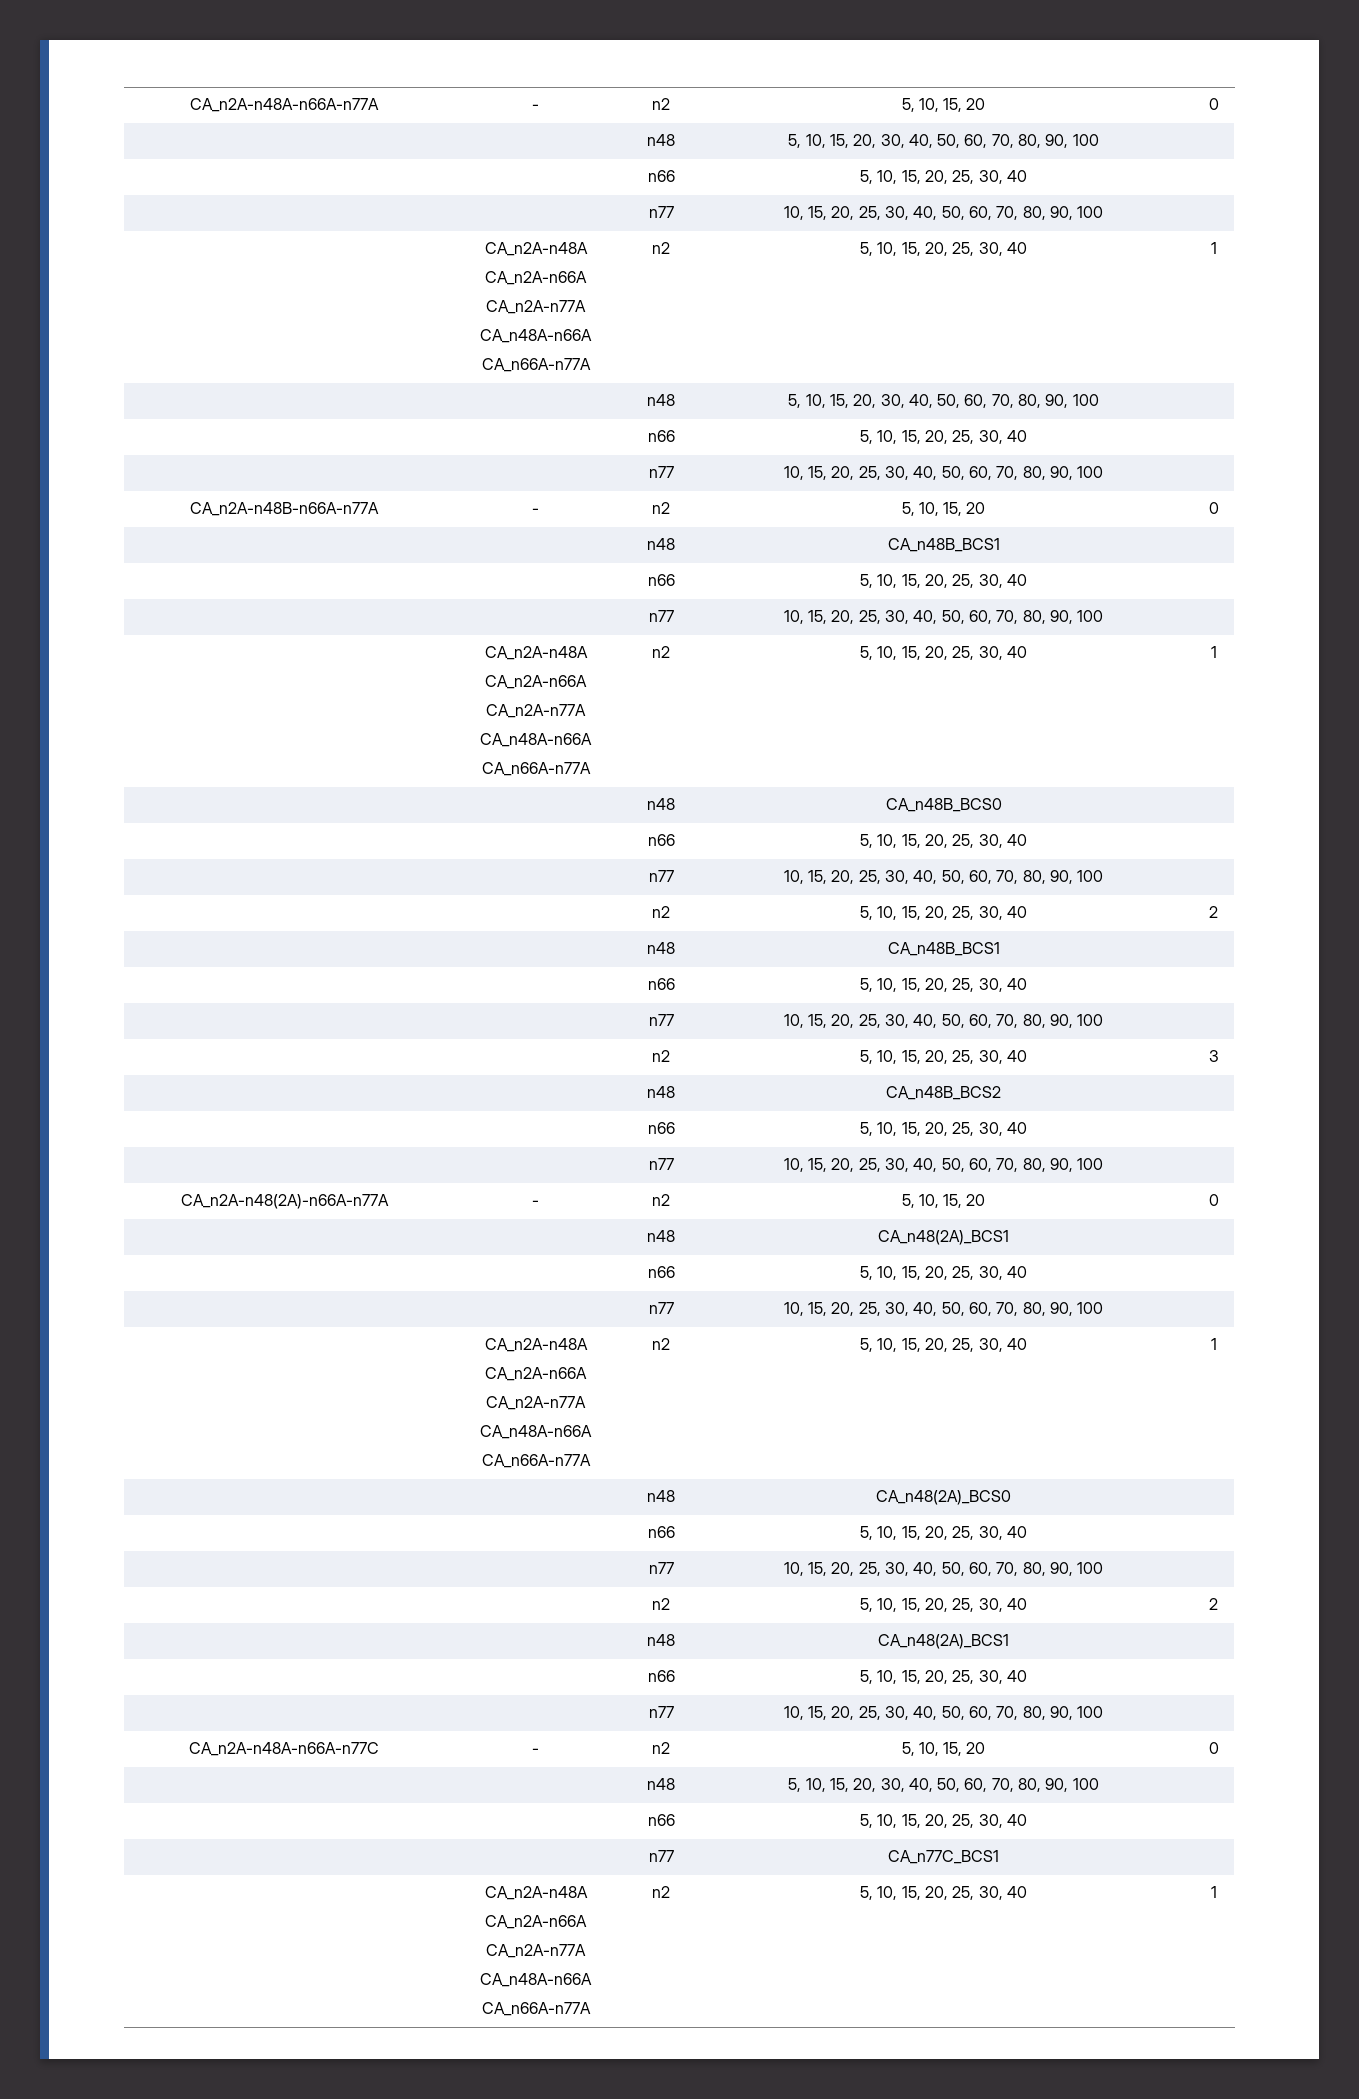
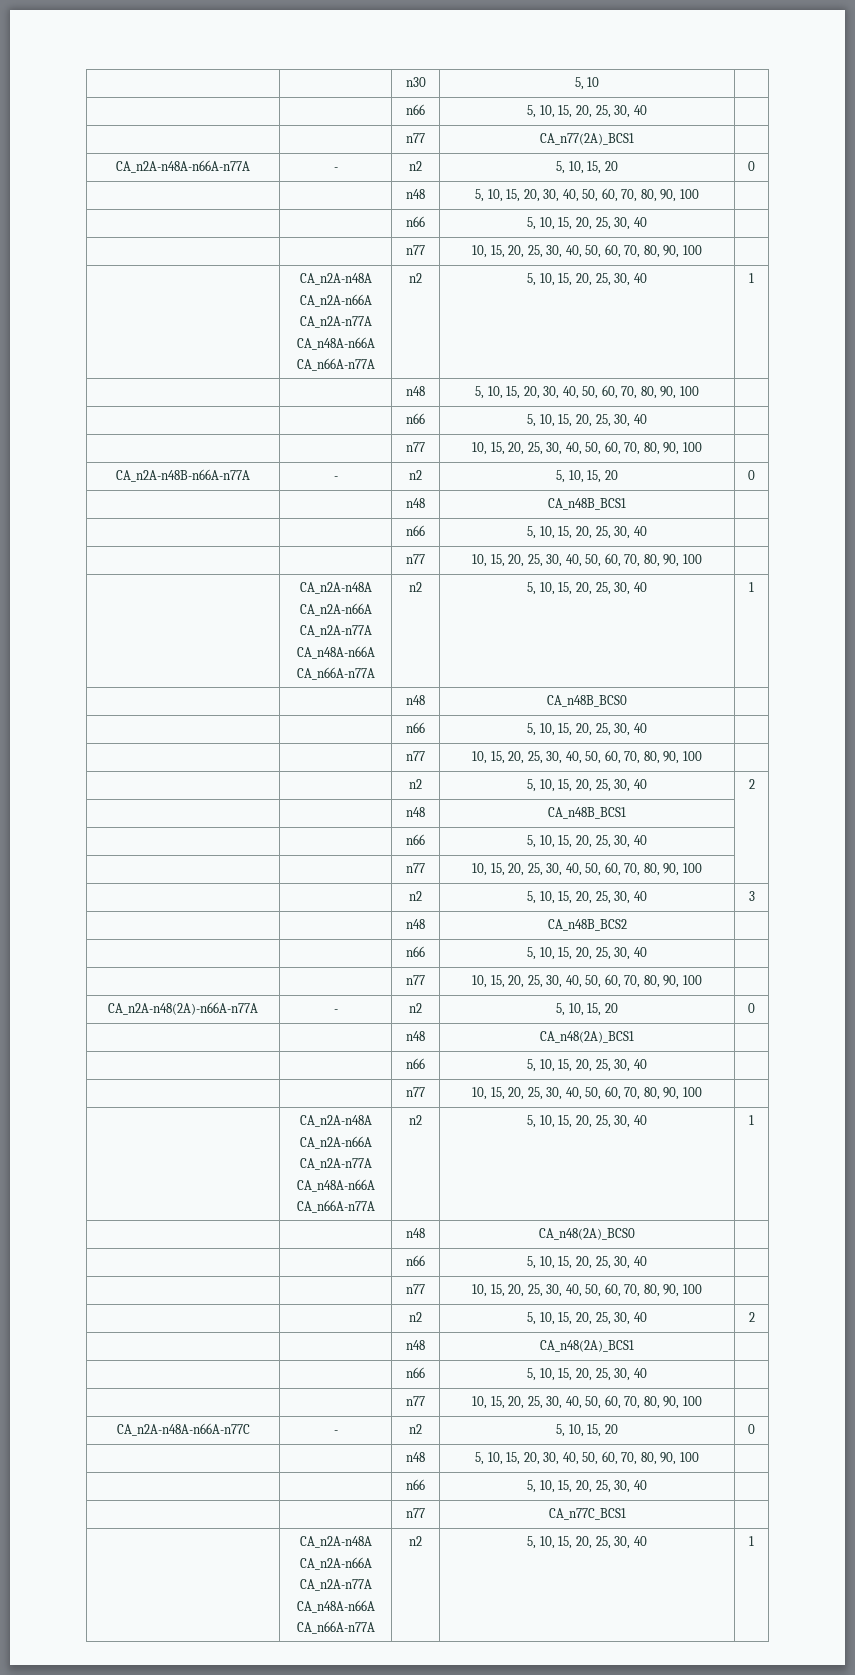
(190, 105) none -> [405,77,426,87] [574,77,600,90] [406,104,425,115] [527,105,647,118] [406,133,425,143] [540,133,634,145] | | n30 | 5, 10 | // | | n66 | 5, 10, 15, 20, 25, 30, 40 | // | | n77 | CA_n77(2A)_BCS1 | //

